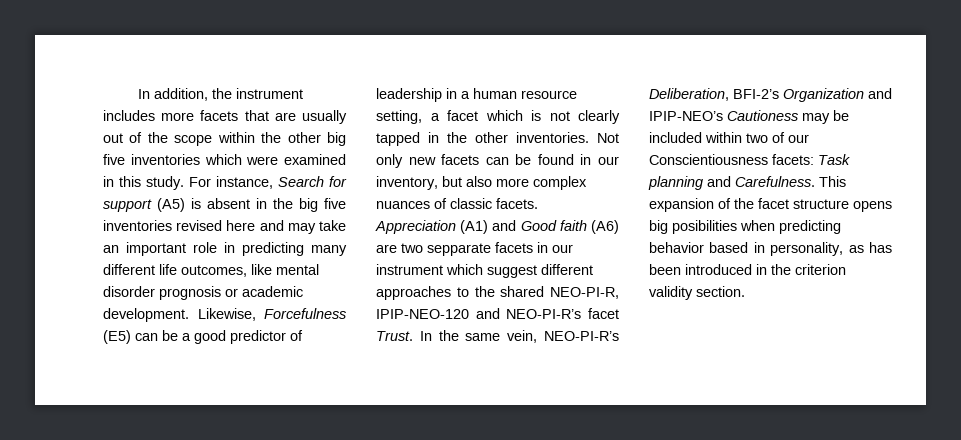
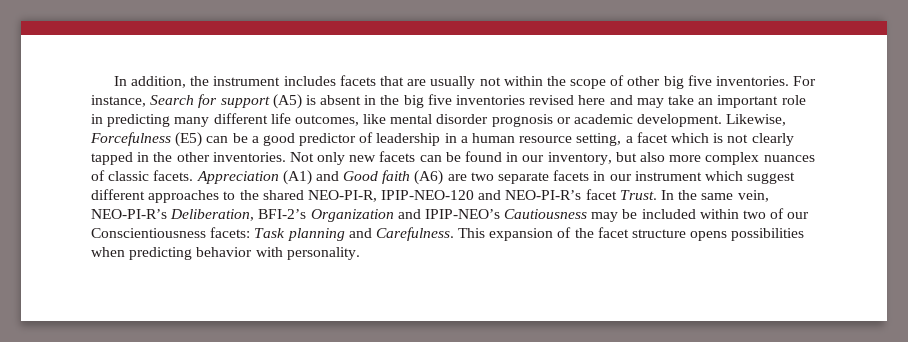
[161,112,195,121] more -> (336, 81) none
[103,132,346,146] [103,154,346,165] [103,176,184,190] out of the scope within the other big five inventories which were examined in this study. -> [479,75,789,89] not within the scope of other big five inventories.
[427,243,491,256] sepparate -> [498,172,550,184] separate
[727,110,798,121] Cautioness -> [504,209,588,219] Cautiousness
[649,220,737,234] big posibilities -> [731,228,805,241] possibilities
[709,242,892,256] [649,264,846,275] [649,286,745,300] based in personality, as has been introduced in the criterion validity section. -> [255,247,360,260] with personality.

